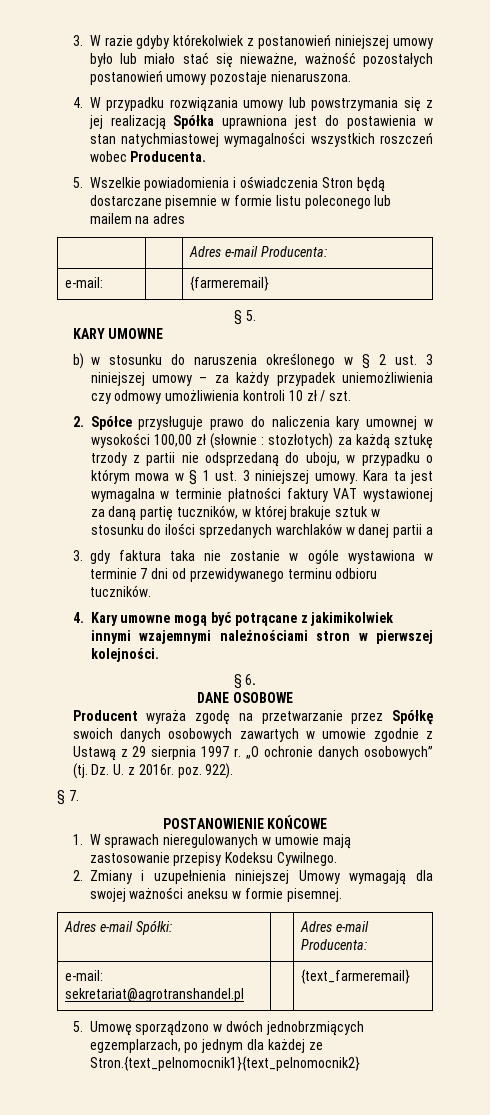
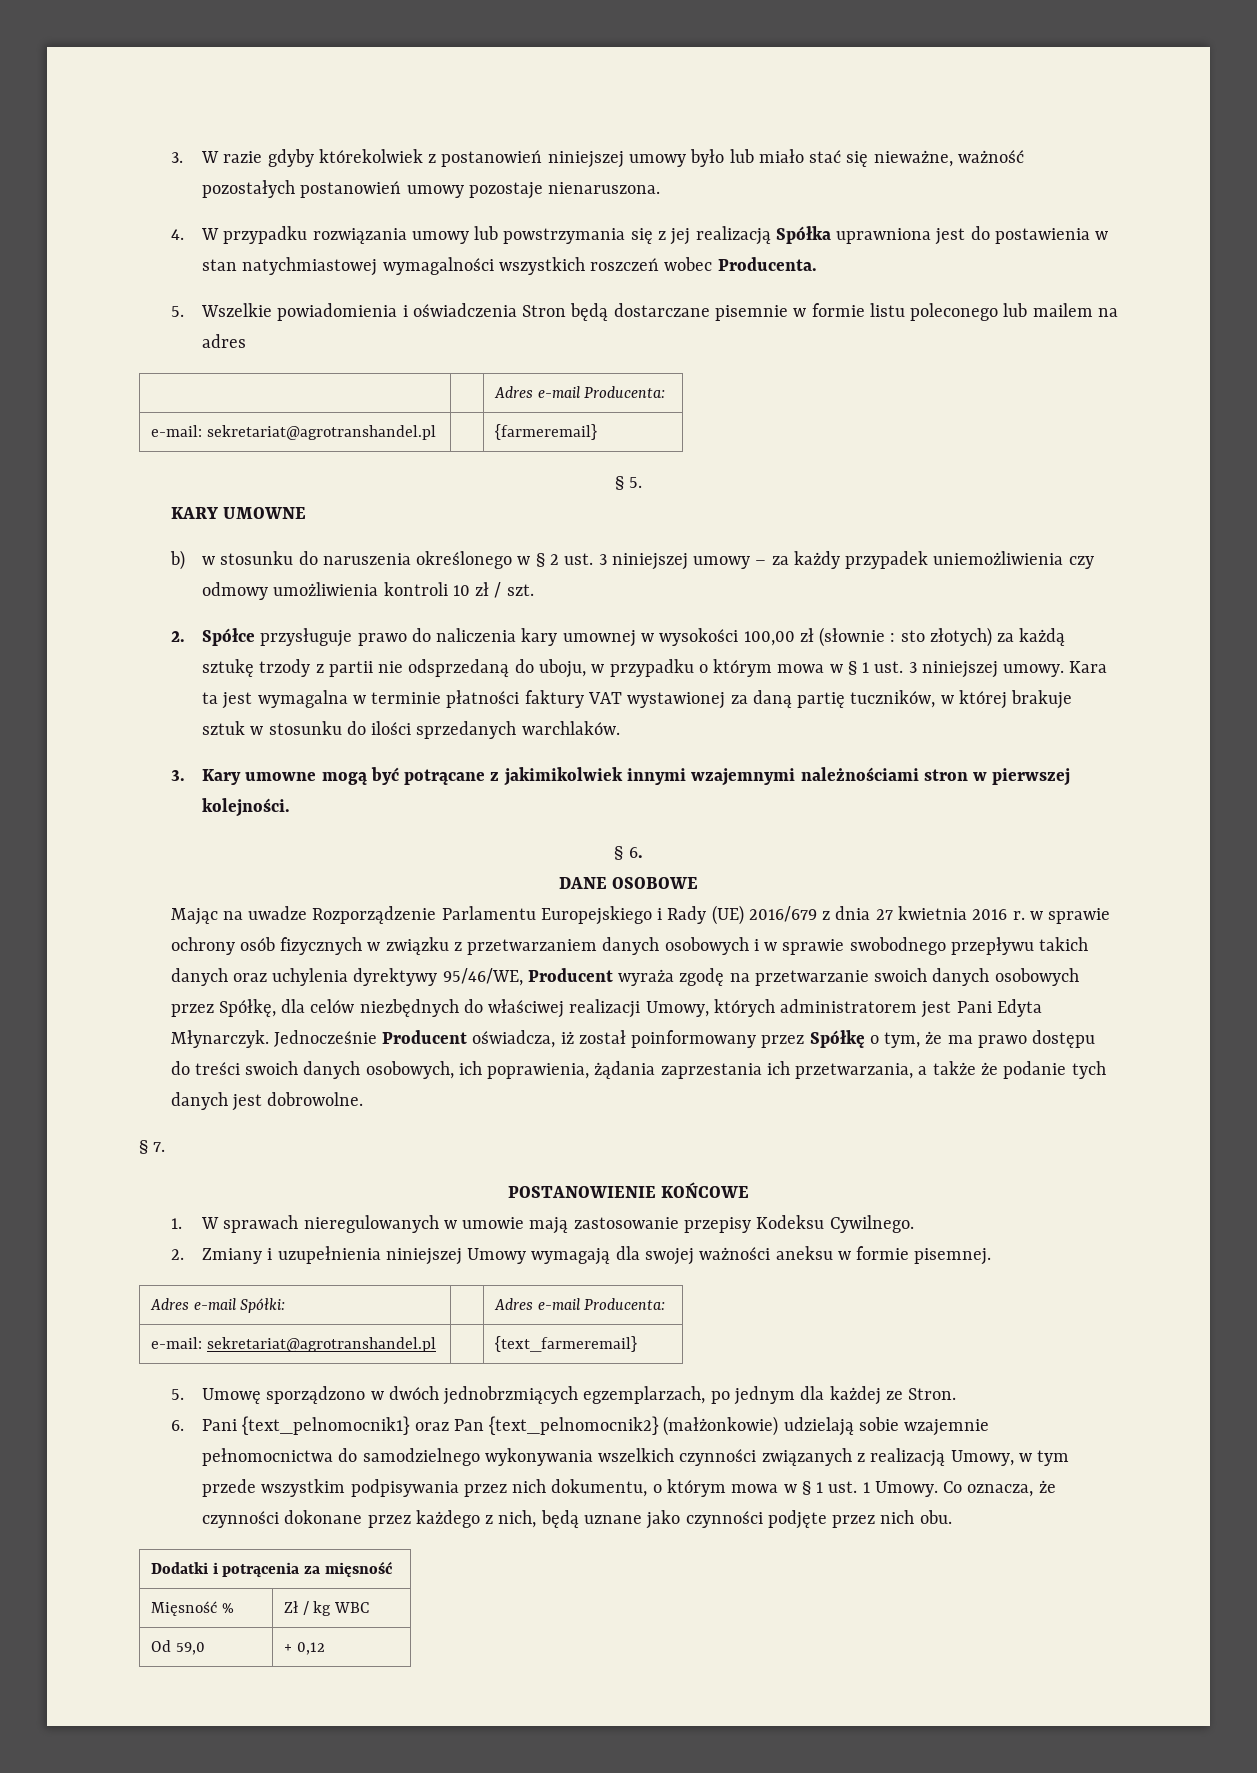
(104, 282) none -> [206,425,436,440] sekretariat@agrotranshandel.pl
[268,433,334,449] stozłotych) -> [900,627,992,647] sto złotych)
[275,523,433,538] [72,549,433,564] [89,568,378,582] [89,585,151,597] [72,612,84,623] warchlaków w danej partii a // 3. gdy faktura taka nie zostanie w ogóle wystawiona w terminie 7 dni od przewidywanego terminu odbioru tuczników. // 4. -> [521,721,620,735] [170,770,185,781] warchlaków. // 3.
(293, 697) none -> [170,905,1111,925] [170,937,1089,955] [170,968,523,986] Mając na uwadze Rozporządzenie Parlamentu Europejskiego i Rady (UE) 2016/679 z dnia 27 kwietnia 2016 r. w sprawie ochrony osób fizycznych w związku z przetwarzaniem danych osobowych i w sprawie swobodnego przepływu takich danych oraz uchylenia dyrektywy 95/46/WE,
[351,710,433,725] przez Spółkę -> (869, 978) none
[239,728,433,742] [72,746,433,761] [72,763,234,779] zawartych w umowie zgodnie z Ustawą z 29 sierpnia 1997 r. „O ochronie danych osobowych” (tj. Dz. U. z 2016r. poz. 922). -> [170,999,1043,1018] [170,1030,1096,1048] [170,1061,1106,1079] [170,1092,364,1111] przez Spółkę, dla celów niezbędnych do właściwej realizacji Umowy, których administratorem jest Pani Edyta Młynarczyk. Jednocześnie Producent oświadcza, iż został poinformowany przez Spółkę o tym, że ma prawo dostępu do treści swoich danych osobowych, ich poprawienia, żądania zaprzestania ich przetwarzania, a także że podanie tych danych jest dobrowolne.
[89,1056,360,1071] Stron.{text_pelnomocnik1}{text_pelnomocnik2} -> [908,1388,957,1400] [170,1416,990,1436] [202,1448,1070,1467] [202,1479,1056,1497] [202,1510,952,1529] [151,1561,392,1577] [151,1601,234,1616] [284,1601,370,1616] [151,1640,205,1655] [284,1642,325,1655] Stron. // 6. Pani {text_pelnomocnik1} oraz Pan {text_pelnomocnik2} (małżonkowie) udzielają sobie wzajemnie pełnomocnictwa do samodzielnego wykonywania wszelkich czynności związanych z realizacją Umowy, w tym przede wszystkim podpisywania przez nich dokumentu, o którym mowa w § 1 ust. 1 Umowy. Co oznacza, że czynności dokonane przez każdego z nich, będą uznane jako czynności podjęte przez nich obu. // Dodatki i potrącenia za mięsność // Mięsność % | Zł / kg WBC // Od 59,0 | + 0,12

